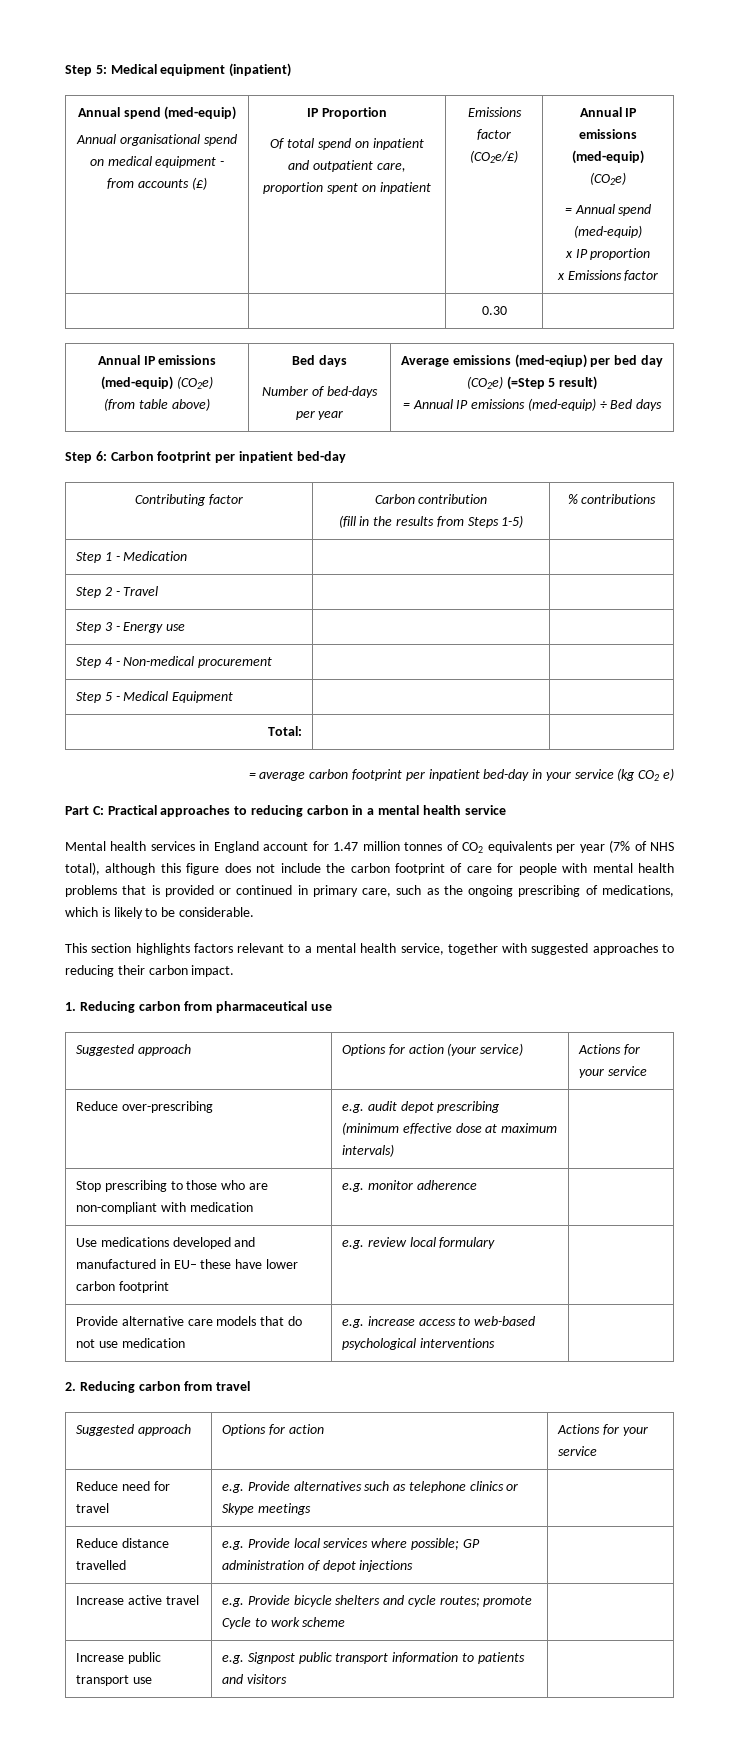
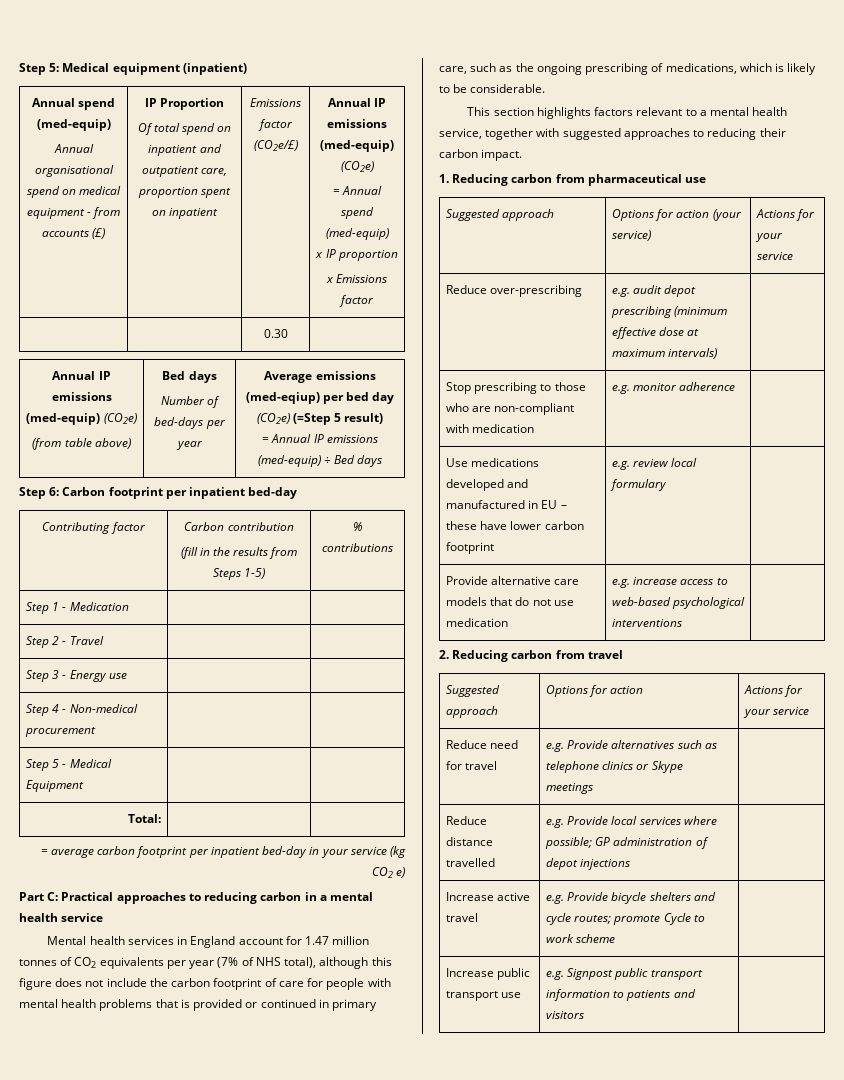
[173,1260,197,1269] EU– -> [541,500,567,509] EU –

